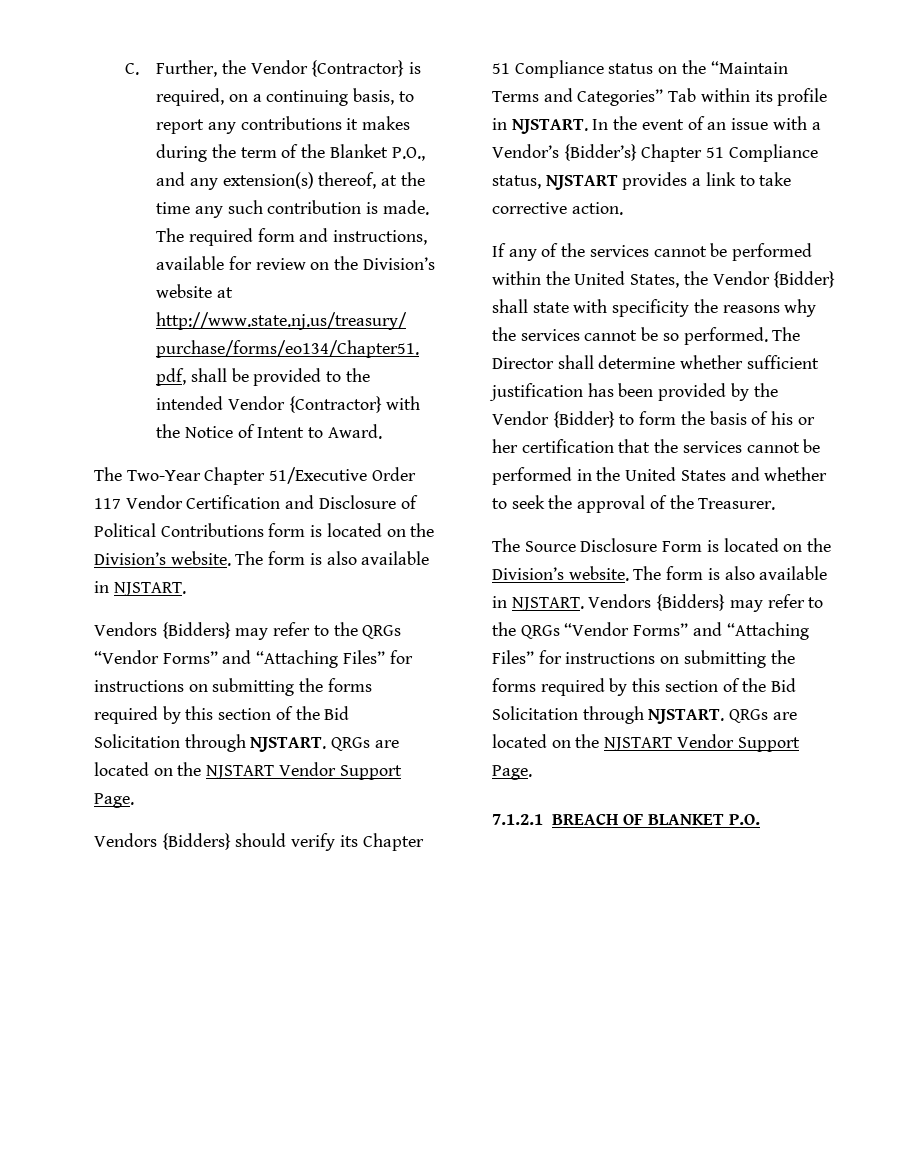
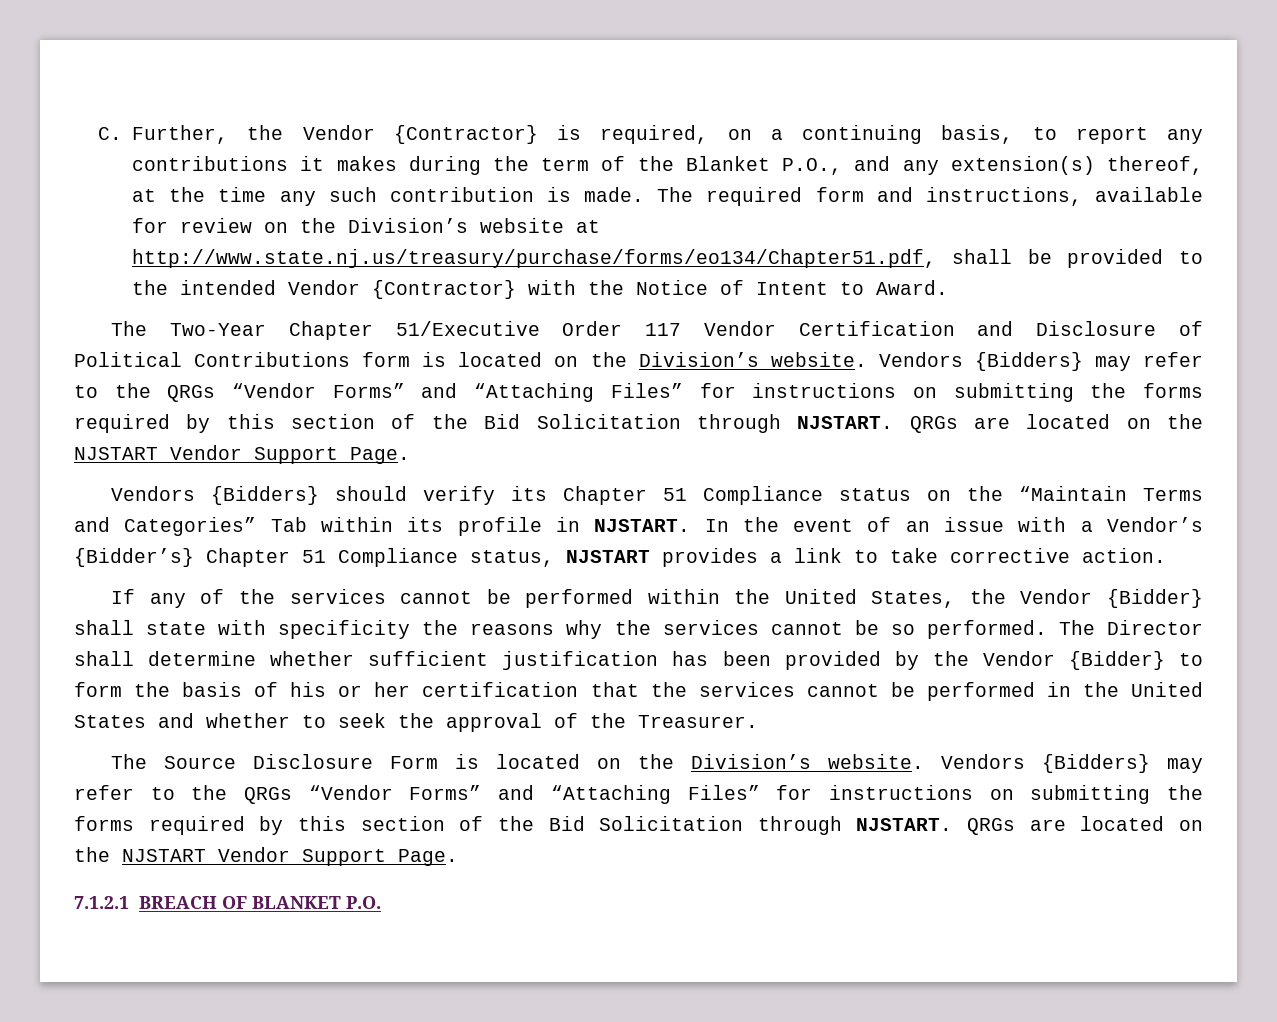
[235,551,430,565] [94,581,186,596] The form is also available in NJSTART. // -> (867, 359) none
[633,566,828,580] [492,596,584,611] The form is also available in NJSTART. -> (925, 761) none

